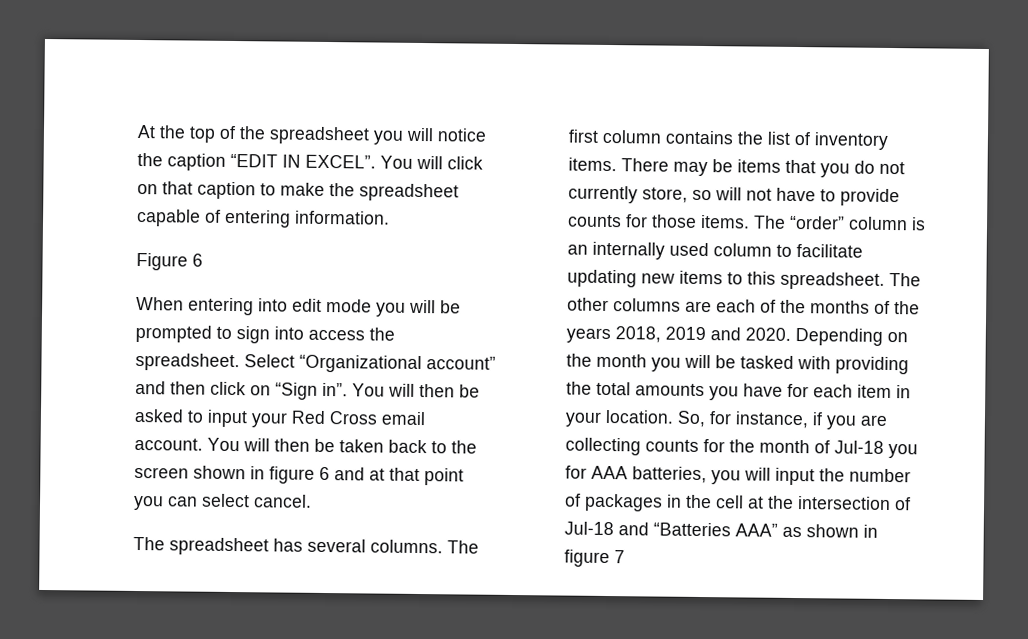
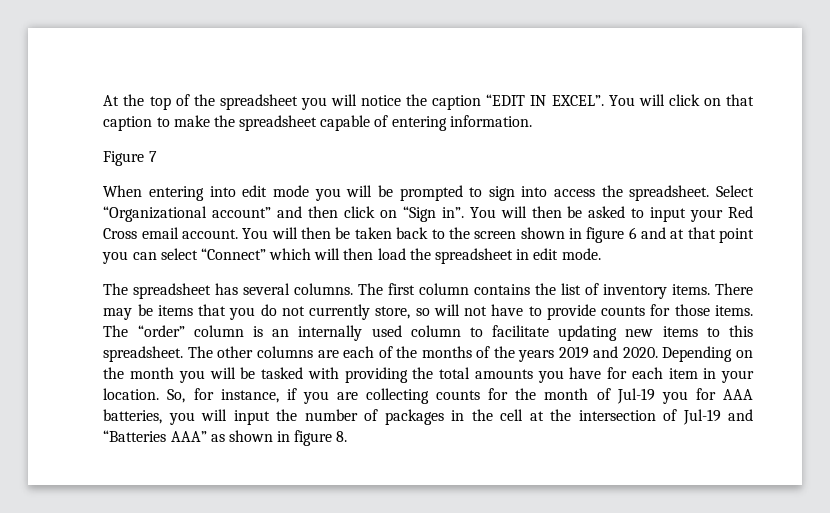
[192,253,204,267] 6 -> [148,151,157,162] 7
[253,494,313,508] cancel. -> [200,248,601,264] “Connect” which will then load the spreadsheet in edit mode.
[615,326,662,343] 2018, -> (555, 356) none
[834,440,885,454] Jul-18 -> [616,388,655,404] Jul-19
[564,521,615,536] Jul-18 -> [682,409,721,425] Jul-19
[614,550,626,564] 7 -> [336,431,348,442] 8.

